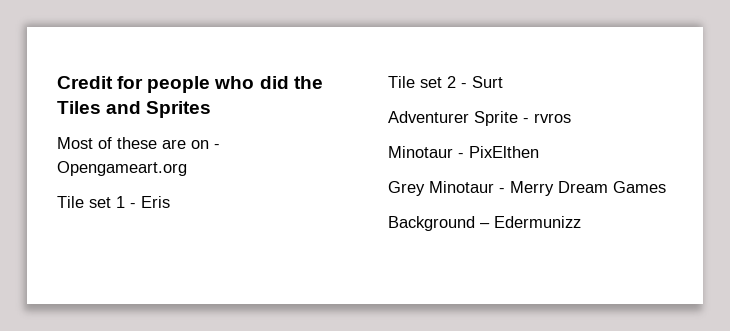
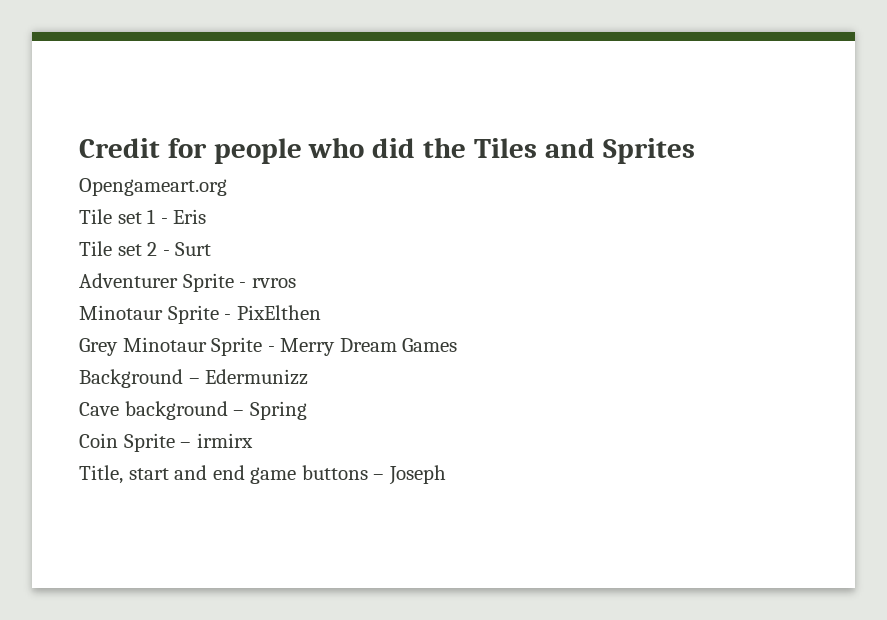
[57,137,220,149] Most of these are on - -> (695, 151) none
(453, 152) none -> [167,305,219,324] Sprite
(494, 187) none -> [211,337,263,356] Sprite
(581, 222) none -> [79,401,307,420] [79,433,253,452] [79,465,446,485] // Cave background – Spring // Coin Sprite – irmirx // Title, start and end game buttons – Joseph

